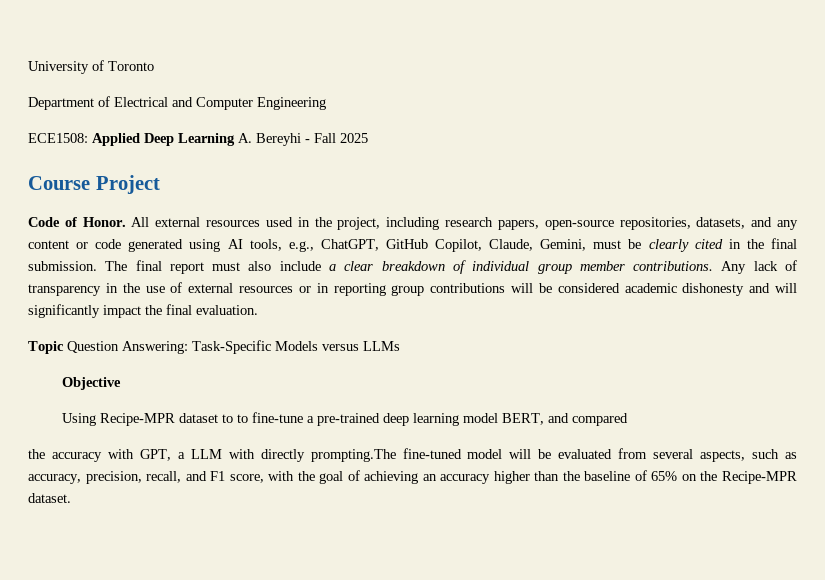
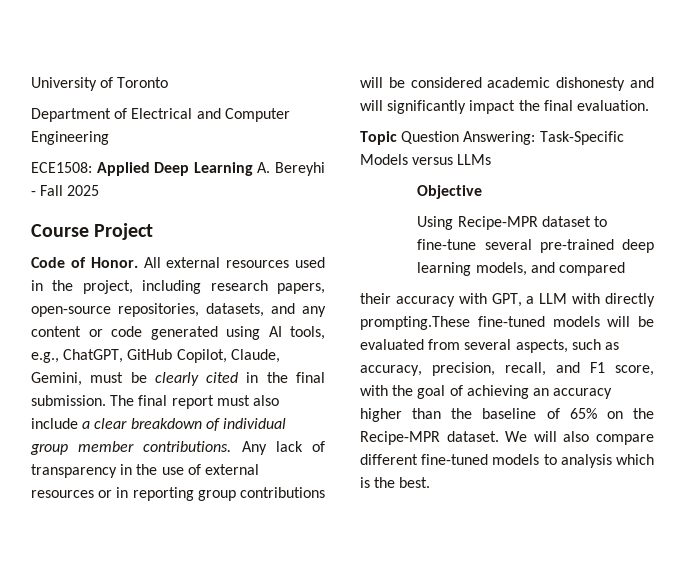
[237,412,315,423] to fine-tune a -> [417,239,532,250] fine-tune several
[463,413,545,425] model BERT, -> [475,262,527,276] models,
[28,449,45,459] the -> [360,293,391,304] their
[310,448,503,462] prompting.The fine-tuned model -> [360,316,600,330] prompting.These fine-tuned models
(71, 498) none -> [505,431,654,445] [360,454,654,468] [360,477,431,488] We will also compare different fine-tuned models to analysis which is the best.

